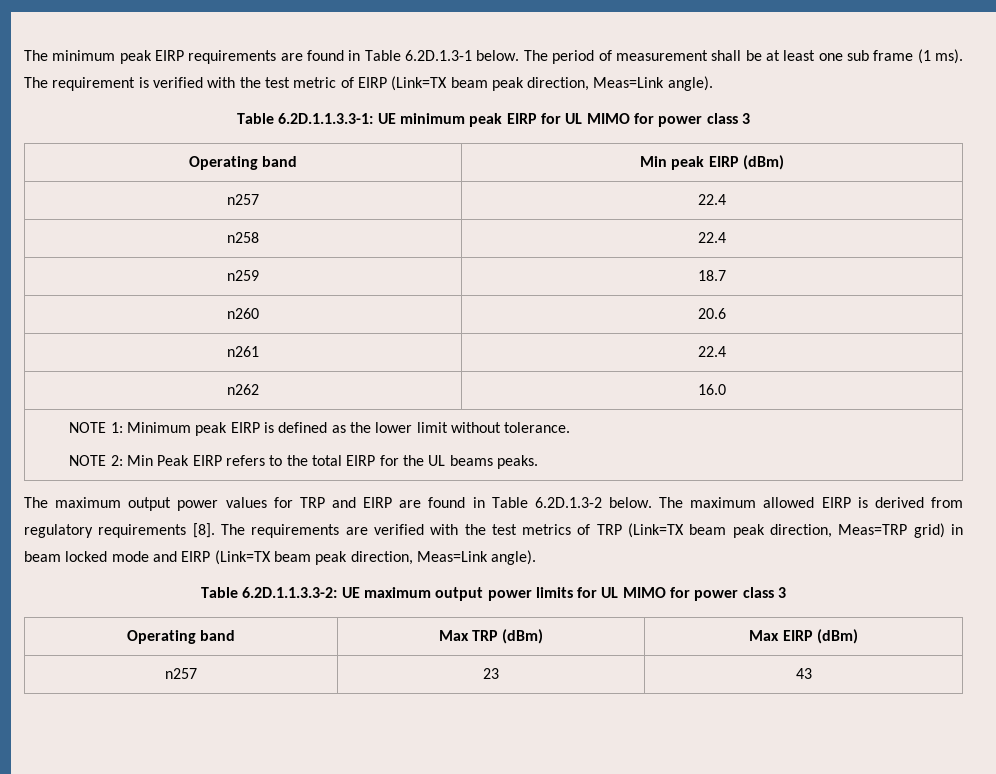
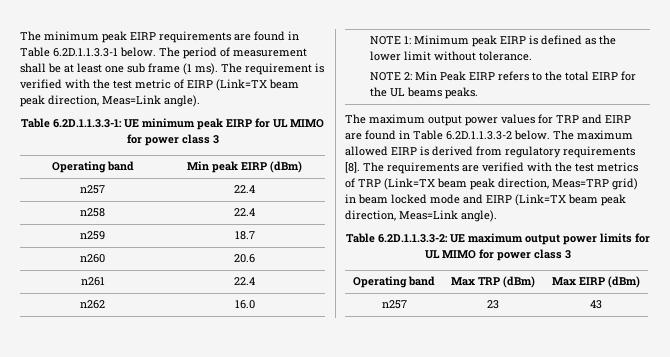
[405,50,473,61] 6.2D.1.3-1 -> [53,48,118,57] 6.2D.1.1.3.3-1
[534,497,602,508] 6.2D.1.3-2 -> [446,131,512,140] 6.2D.1.1.3.3-2

